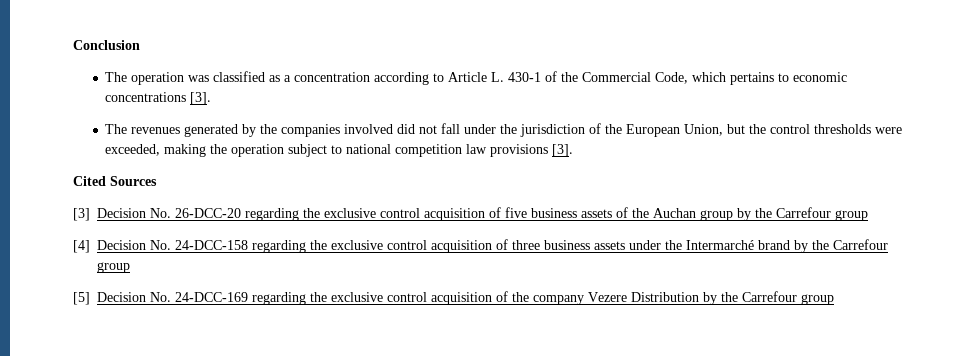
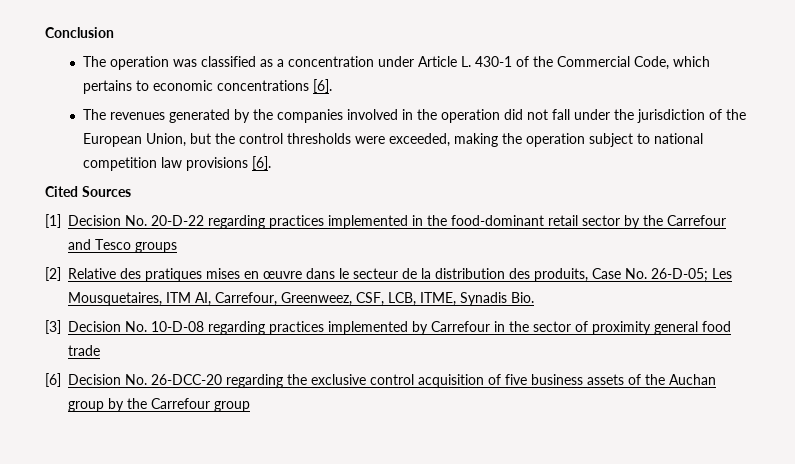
[374,72,445,85] according to -> [377,56,414,67] under
[190,92,212,105] [3]. -> [312,79,332,93] [6].
(394, 129) none -> [401,109,500,123] in the operation
[552,144,574,157] [3]. -> [251,156,271,170] [6].
[73,208,90,221] [3] -> [45,214,726,229] [68,239,177,253] [45,267,732,282] [68,292,534,306] [45,320,731,335] [68,345,100,356] [45,373,61,387] [1] Decision No. 20-D-22 regarding practices implemented in the food-dominant retail sector by the Carrefour and Tesco groups // [2] Relative des pratiques mises en œuvre dans le secteur de la distribution des produits, Case No. 26-D-05; Les Mousquetaires, ITM AI, Carrefour, Greenweez, CSF, LCB, ITME, Synadis Bio. // [3] Decision No. 10-D-08 regarding practices implemented by Carrefour in the sector of proximity general food trade // [6]
[73,239,888,253] [97,262,130,273] [73,291,834,305] // [4] Decision No. 24-DCC-158 regarding the exclusive control acquisition of three business assets under the Intermarché brand by the Carrefour group // [5] Decision No. 24-DCC-169 regarding the exclusive control acquisition of the company Vezere Distribution by the Carrefour group -> (250, 406) none

